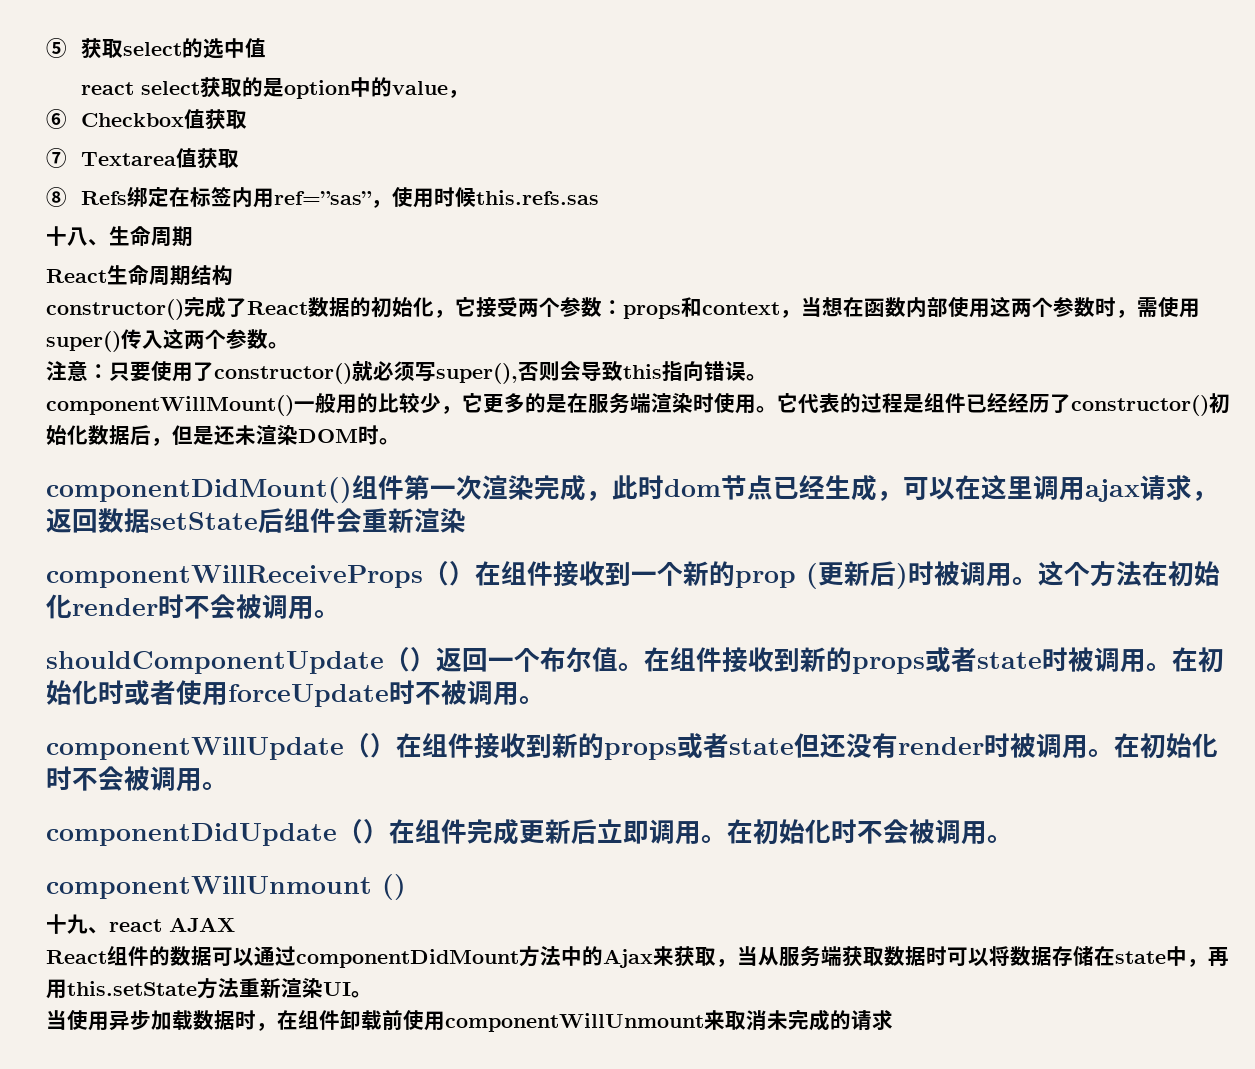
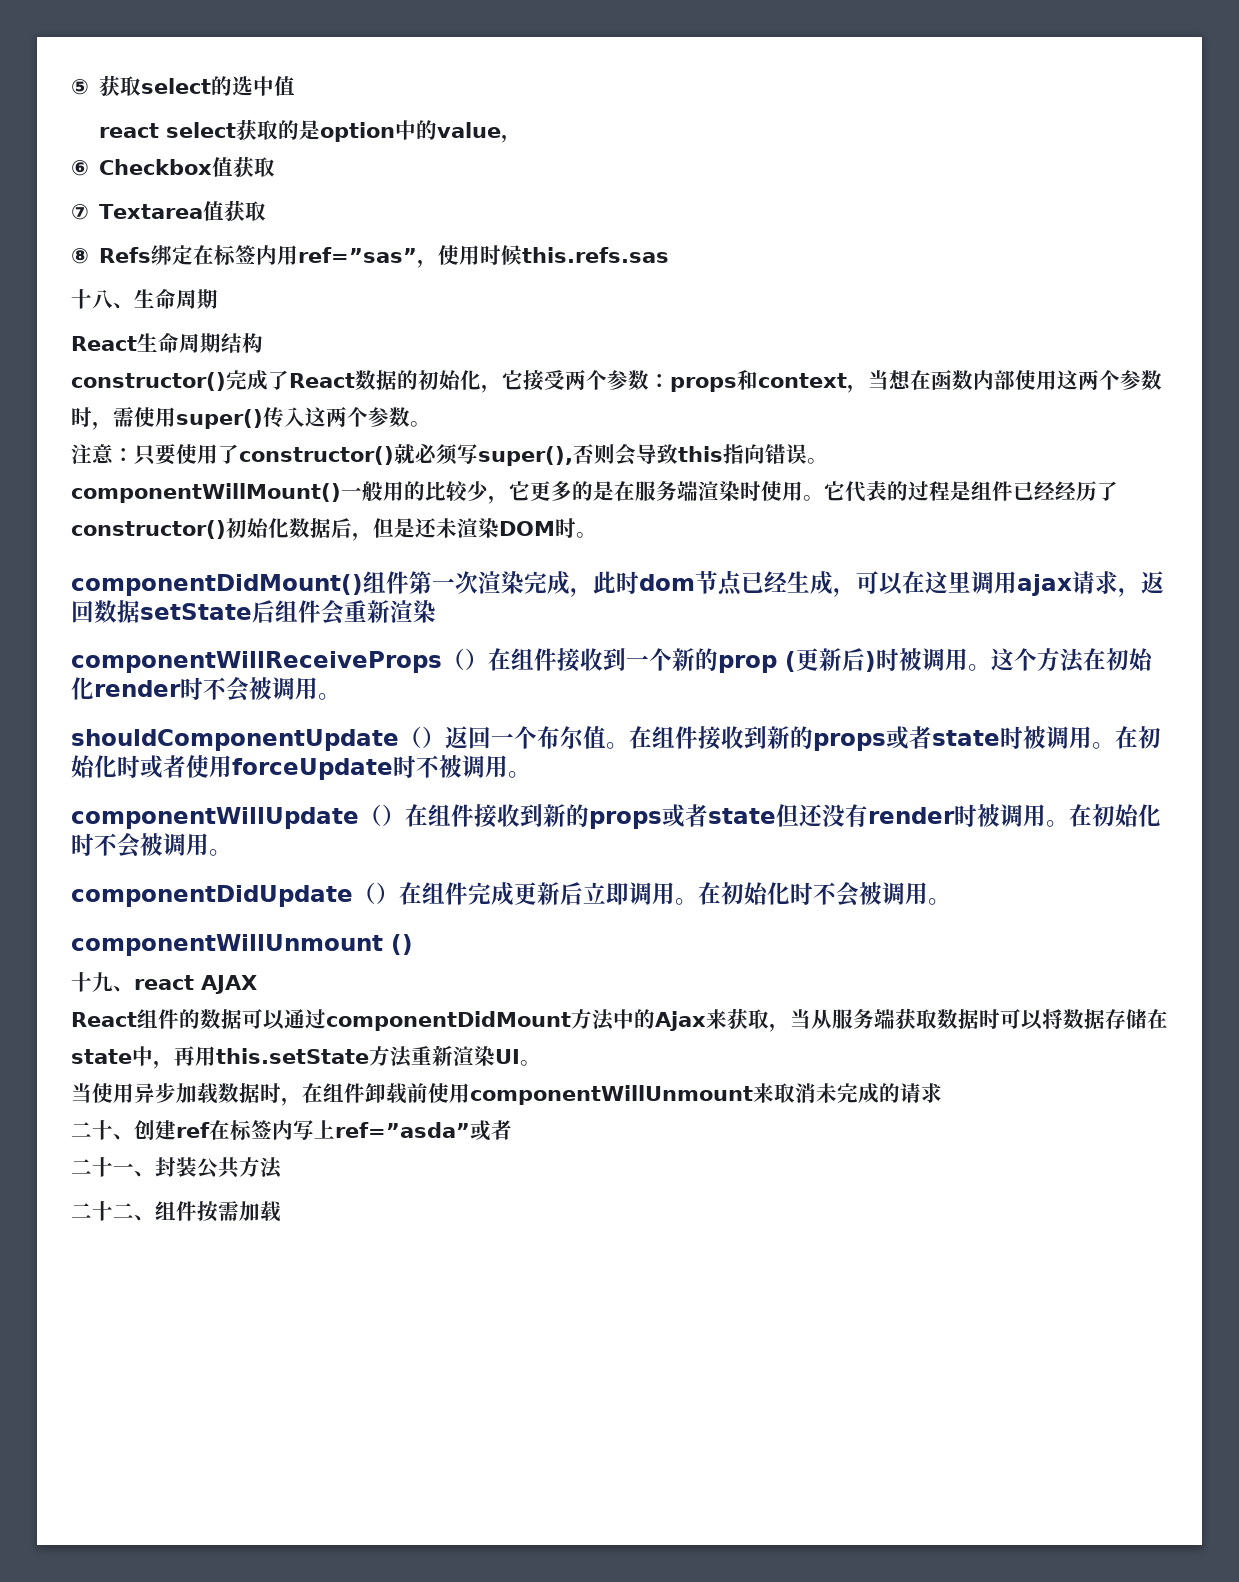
(893, 1020) none -> [71,1120,512,1141] [71,1157,283,1179] [71,1200,281,1222] // 二十、创建ref在标签内写上ref=”asda”或者 // 二十一、封装公共方法 // 二十二、组件按需加载

